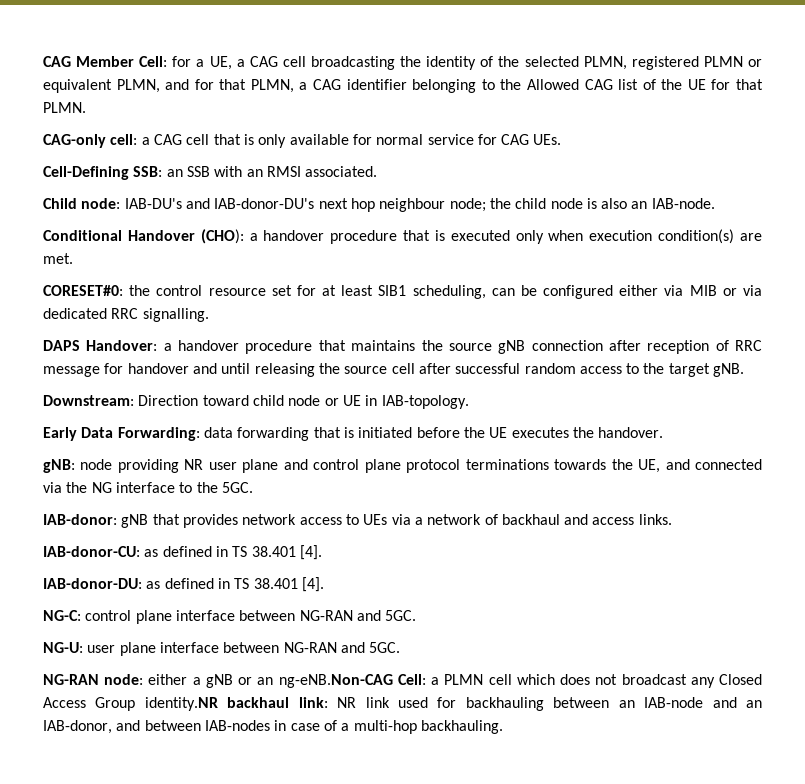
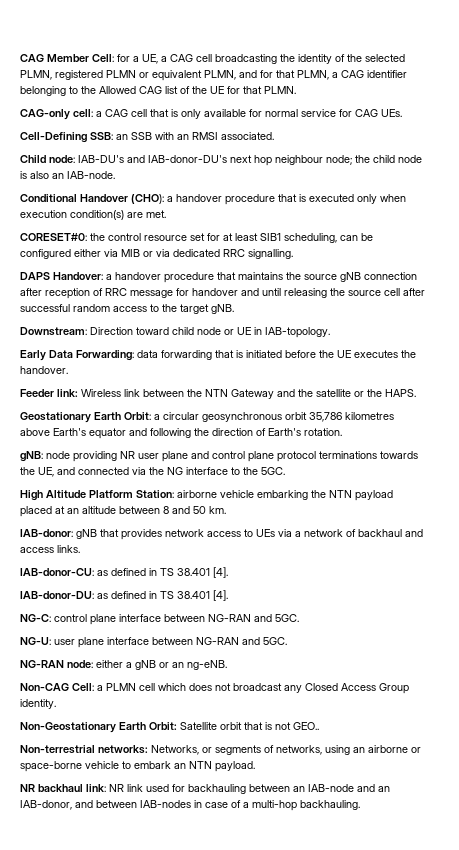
(664, 432) none -> [20,389,416,399] [20,412,394,423] [20,428,342,439] // Feeder link: Wireless link between the NTN Gateway and the satellite or the HAPS. // Geostationary Earth Orbit: a circular geosynchronous orbit 35,786 kilometres above Earth's equator and following the direction of Earth's rotation.
(253, 487) none -> [20,490,393,501] [20,506,226,517] // High Altitude Platform Station: airborne vehicle embarking the NTN payload placed at an altitude between 8 and 50 km.
[278,674,393,688] ng-eNB.Non-CAG -> [187,660,227,670] [20,683,69,691] ng-eNB. // Non-CAG
[144,697,218,711] identity.NR -> [20,699,56,709] [20,722,319,733] [20,745,421,755] [20,761,255,772] [20,784,35,792] identity. // Non-Geostationary Earth Orbit: Satellite orbit that is not GEO.. // Non-terrestrial networks: Networks, or segments of networks, using an airborne or space-borne vehicle to embark an NTN payload. // NR

